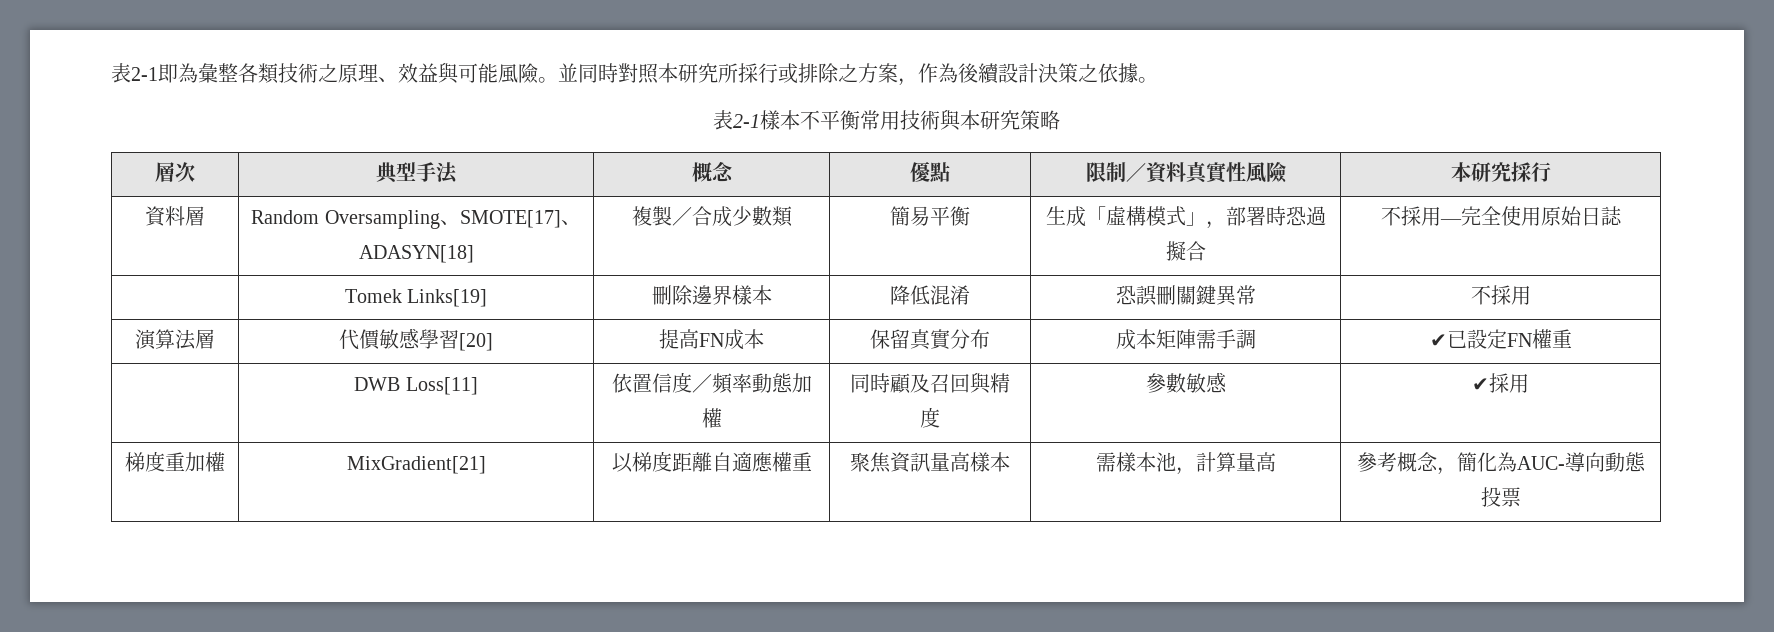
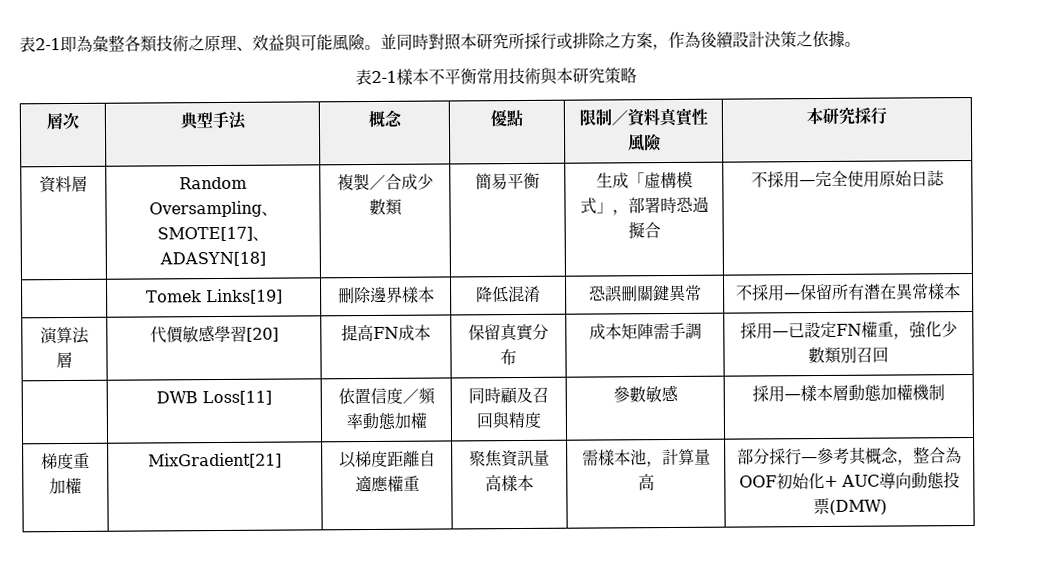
(1531, 295) none -> [784,283,961,301] —保留所有潛在異常樣本
[1429,334,1447,347] ✔ -> [739,322,789,340] 採用—
(1572, 338) none -> [892,321,958,340] [808,346,889,364] ，強化少數類別召回
[1472,373,1529,393] ✔採用 -> [752,384,945,403] 採用—樣本層動態加權機制
[1356,452,1565,475] 參考概念，簡化為AUC- -> [737,446,962,466] [739,472,880,490] 部分採行—參考其概念，整合為OOF初始化+ AUC
(1521, 497) none -> [828,499,887,515] (DMW)

